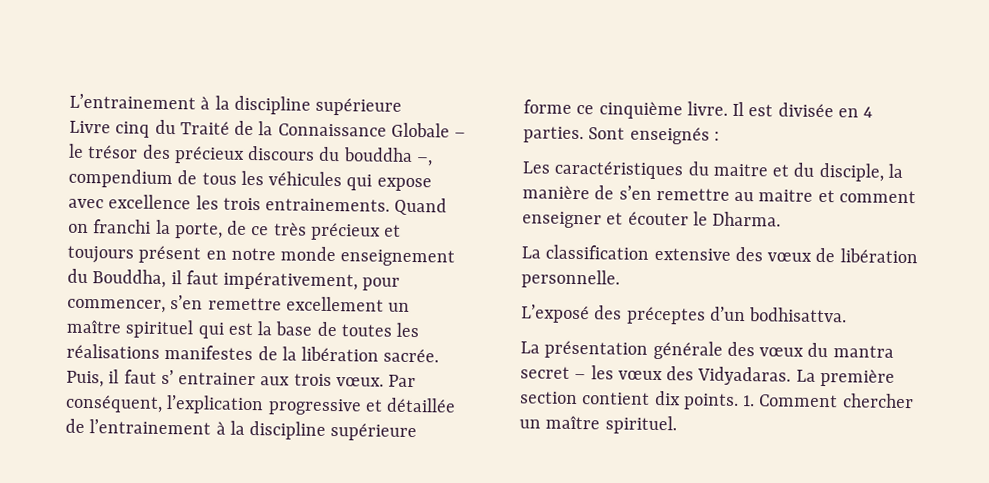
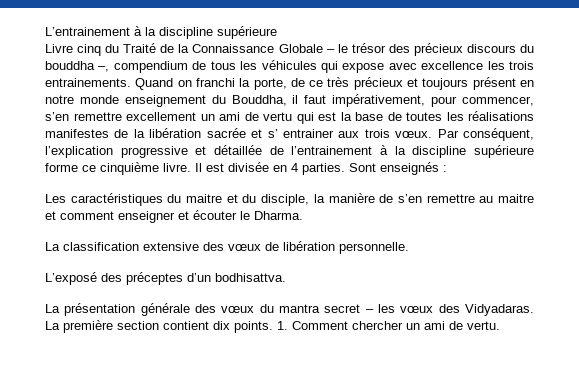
[66,319,195,339] maître spirituel -> [219,112,292,121] ami de vertu
[383,348,440,363] [66,369,157,388] sacrée. Puis, il faut -> [206,128,263,138] sacrée et
[545,415,677,435] maître spirituel. -> [424,321,500,330] ami de vertu.

